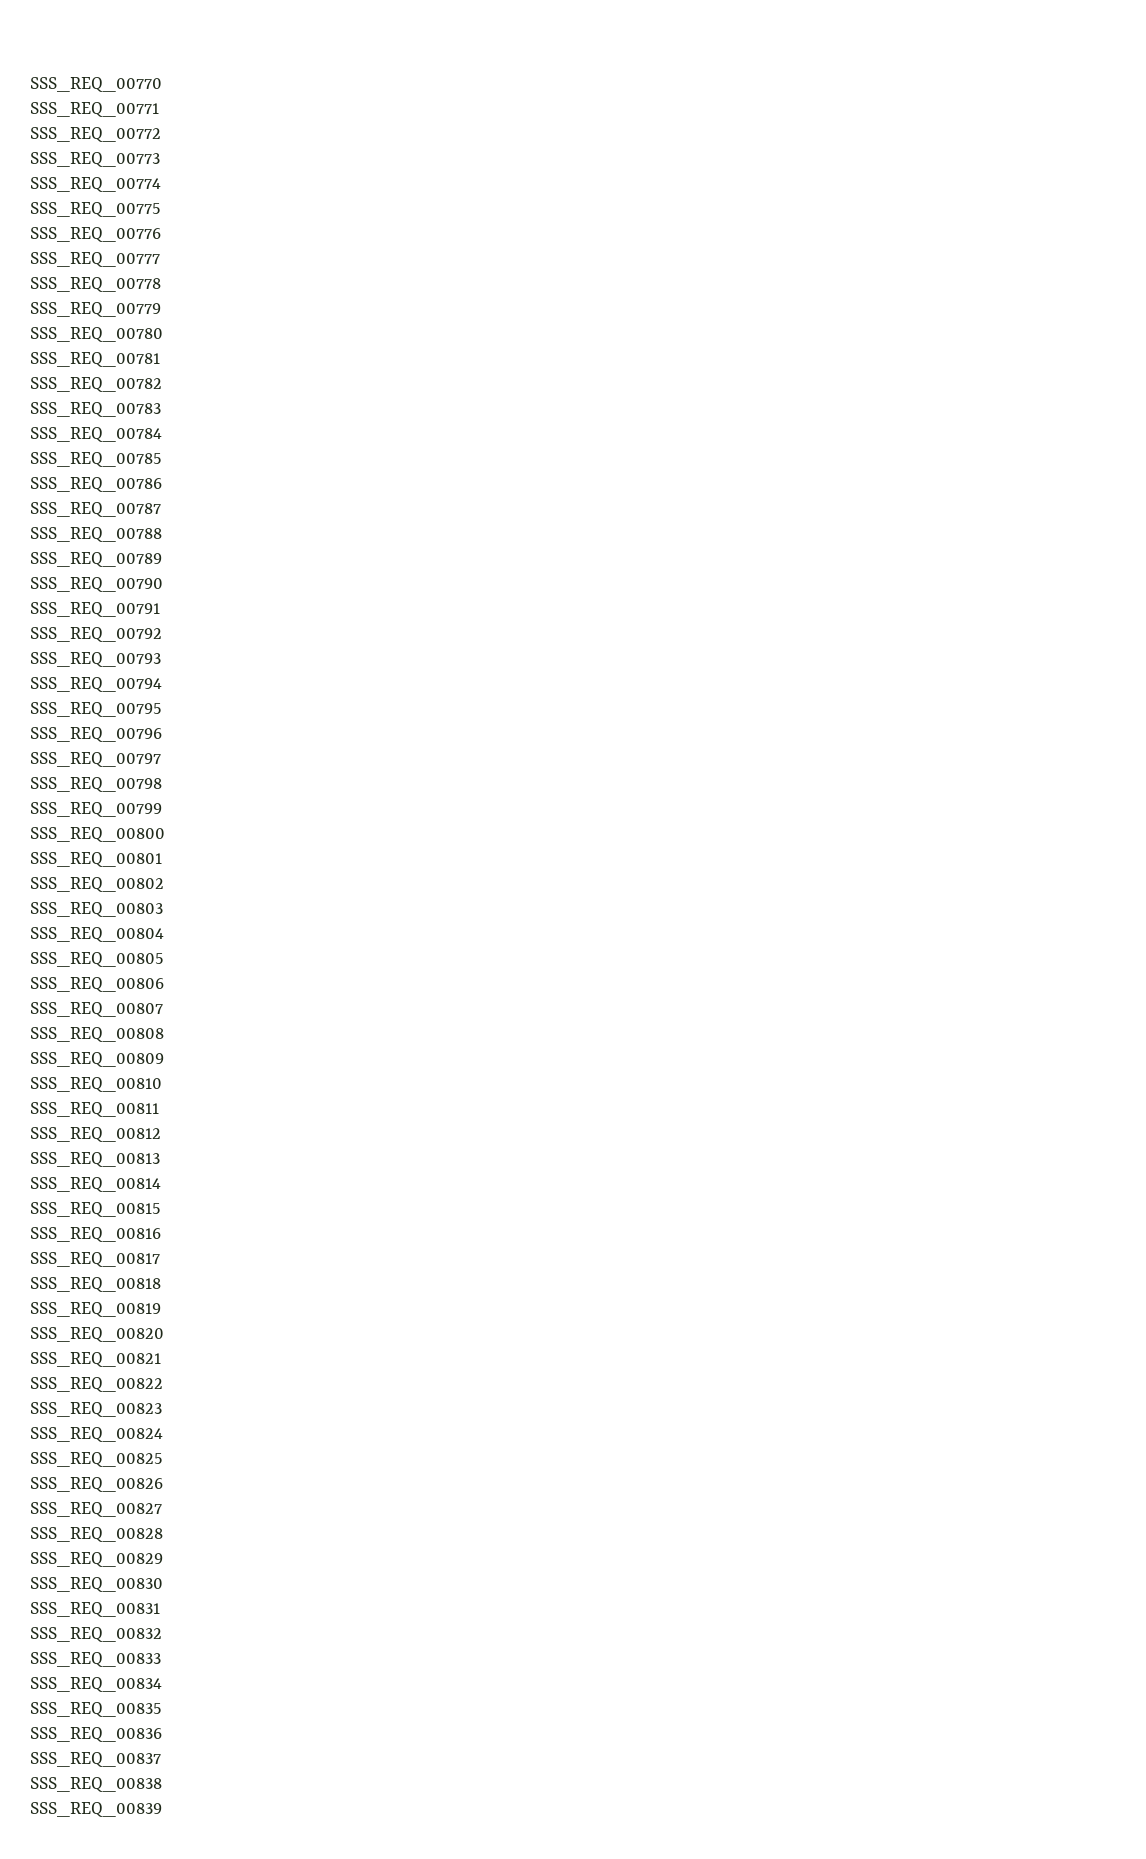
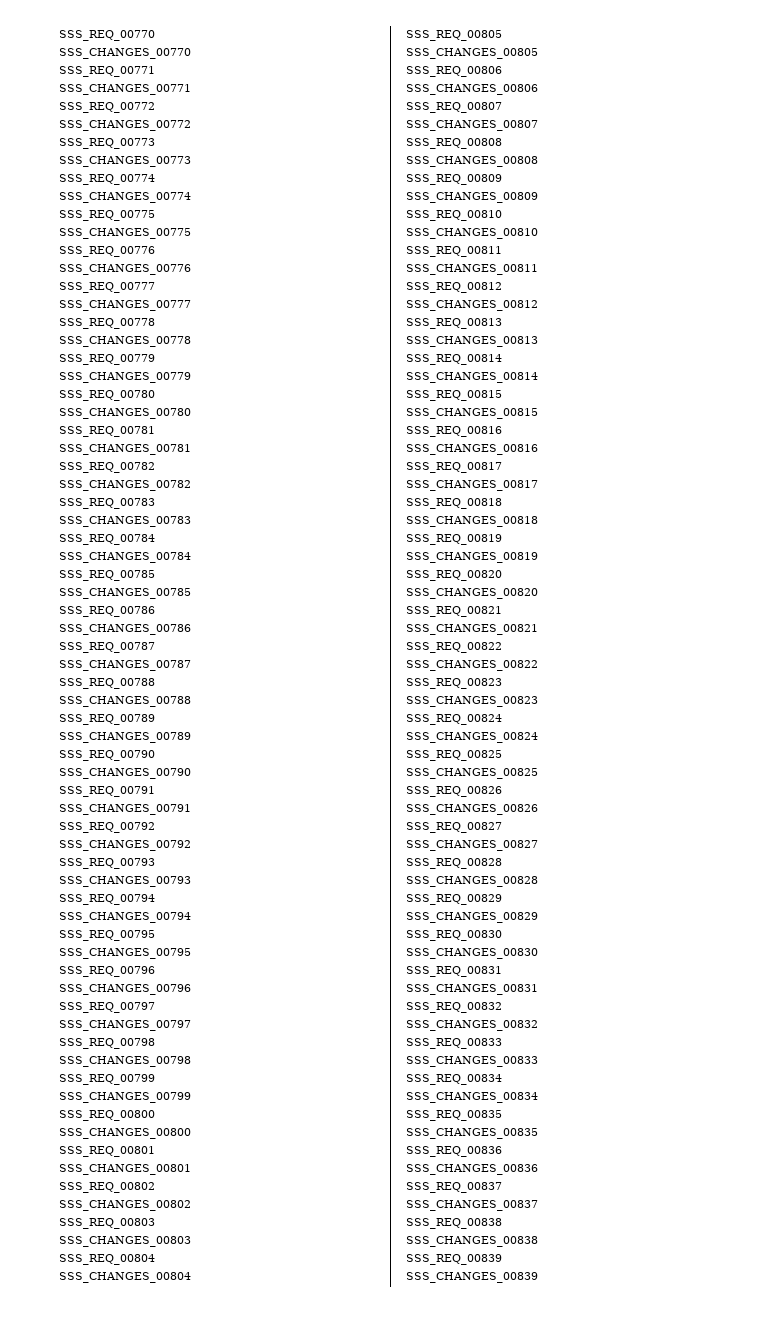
(162, 84) none -> [59,48,191,59] // SSS_CHANGES_00770
(159, 109) none -> [59,84,191,95] // SSS_CHANGES_00771
(161, 134) none -> [59,120,191,131] // SSS_CHANGES_00772
(160, 159) none -> [59,156,191,167] // SSS_CHANGES_00773
(161, 184) none -> [59,192,191,203] // SSS_CHANGES_00774
(161, 209) none -> [59,228,191,239] // SSS_CHANGES_00775
(161, 234) none -> [59,264,191,275] // SSS_CHANGES_00776
(160, 259) none -> [59,300,191,311] // SSS_CHANGES_00777
(161, 284) none -> [59,336,191,347] // SSS_CHANGES_00778
(161, 309) none -> [59,372,191,383] // SSS_CHANGES_00779
(163, 334) none -> [59,408,191,419] // SSS_CHANGES_00780
(160, 359) none -> [59,444,191,455] // SSS_CHANGES_00781
(162, 384) none -> [59,480,191,491] // SSS_CHANGES_00782
(161, 409) none -> [59,516,191,527] // SSS_CHANGES_00783
(162, 434) none -> [59,552,191,563] // SSS_CHANGES_00784
(162, 459) none -> [59,588,191,599] // SSS_CHANGES_00785
(162, 484) none -> [59,624,191,635] // SSS_CHANGES_00786
(161, 509) none -> [59,660,191,671] // SSS_CHANGES_00787
(162, 534) none -> [59,696,191,707] // SSS_CHANGES_00788
(162, 559) none -> [59,732,191,743] // SSS_CHANGES_00789
(163, 584) none -> [59,768,191,779] // SSS_CHANGES_00790
(160, 609) none -> [59,804,191,815] // SSS_CHANGES_00791
(162, 634) none -> [59,840,191,851] // SSS_CHANGES_00792
(161, 659) none -> [59,876,191,887] // SSS_CHANGES_00793
(162, 684) none -> [59,912,191,923] // SSS_CHANGES_00794
(162, 709) none -> [59,948,191,959] // SSS_CHANGES_00795
(162, 734) none -> [59,984,191,995] // SSS_CHANGES_00796
(161, 759) none -> [59,1020,191,1031] // SSS_CHANGES_00797
(162, 784) none -> [59,1056,191,1067] // SSS_CHANGES_00798
(162, 809) none -> [59,1092,191,1103] // SSS_CHANGES_00799
(165, 834) none -> [59,1128,191,1139] // SSS_CHANGES_00800
(162, 859) none -> [59,1164,191,1175] // SSS_CHANGES_00801
(164, 884) none -> [59,1200,191,1211] // SSS_CHANGES_00802
(163, 909) none -> [59,1236,191,1247] // SSS_CHANGES_00803
(164, 934) none -> [59,1272,191,1283] // SSS_CHANGES_00804
(164, 959) none -> [406,48,538,59] // SSS_CHANGES_00805
(164, 984) none -> [406,84,538,95] // SSS_CHANGES_00806
(163, 1009) none -> [406,120,538,131] // SSS_CHANGES_00807
(164, 1034) none -> [406,156,538,167] // SSS_CHANGES_00808
(164, 1059) none -> [406,192,538,203] // SSS_CHANGES_00809
(162, 1084) none -> [406,228,538,239] // SSS_CHANGES_00810
(159, 1109) none -> [406,264,538,275] // SSS_CHANGES_00811
(161, 1134) none -> [406,300,538,311] // SSS_CHANGES_00812
(160, 1159) none -> [406,336,538,347] // SSS_CHANGES_00813
(161, 1184) none -> [406,372,538,383] // SSS_CHANGES_00814
(161, 1209) none -> [406,408,538,419] // SSS_CHANGES_00815
(161, 1234) none -> [406,444,538,455] // SSS_CHANGES_00816
(160, 1259) none -> [406,480,538,491] // SSS_CHANGES_00817
(161, 1284) none -> [406,516,538,527] // SSS_CHANGES_00818
(161, 1309) none -> [406,552,538,563] // SSS_CHANGES_00819
(164, 1334) none -> [406,588,538,599] // SSS_CHANGES_00820
(161, 1359) none -> [406,624,538,635] // SSS_CHANGES_00821
(163, 1384) none -> [406,660,538,671] // SSS_CHANGES_00822
(162, 1409) none -> [406,696,538,707] // SSS_CHANGES_00823
(163, 1434) none -> [406,732,538,743] // SSS_CHANGES_00824
(163, 1459) none -> [406,768,538,779] // SSS_CHANGES_00825
(163, 1484) none -> [406,804,538,815] // SSS_CHANGES_00826
(162, 1509) none -> [406,840,538,851] // SSS_CHANGES_00827
(163, 1534) none -> [406,876,538,887] // SSS_CHANGES_00828
(163, 1559) none -> [406,912,538,923] // SSS_CHANGES_00829
(163, 1584) none -> [406,948,538,959] // SSS_CHANGES_00830
(160, 1609) none -> [406,984,538,995] // SSS_CHANGES_00831
(162, 1634) none -> [406,1020,538,1031] // SSS_CHANGES_00832
(161, 1659) none -> [406,1056,538,1067] // SSS_CHANGES_00833
(162, 1684) none -> [406,1092,538,1103] // SSS_CHANGES_00834
(162, 1709) none -> [406,1128,538,1139] // SSS_CHANGES_00835
(162, 1734) none -> [406,1164,538,1175] // SSS_CHANGES_00836
(161, 1759) none -> [406,1200,538,1211] // SSS_CHANGES_00837
(162, 1784) none -> [406,1236,538,1247] // SSS_CHANGES_00838
(162, 1809) none -> [406,1272,538,1283] // SSS_CHANGES_00839

